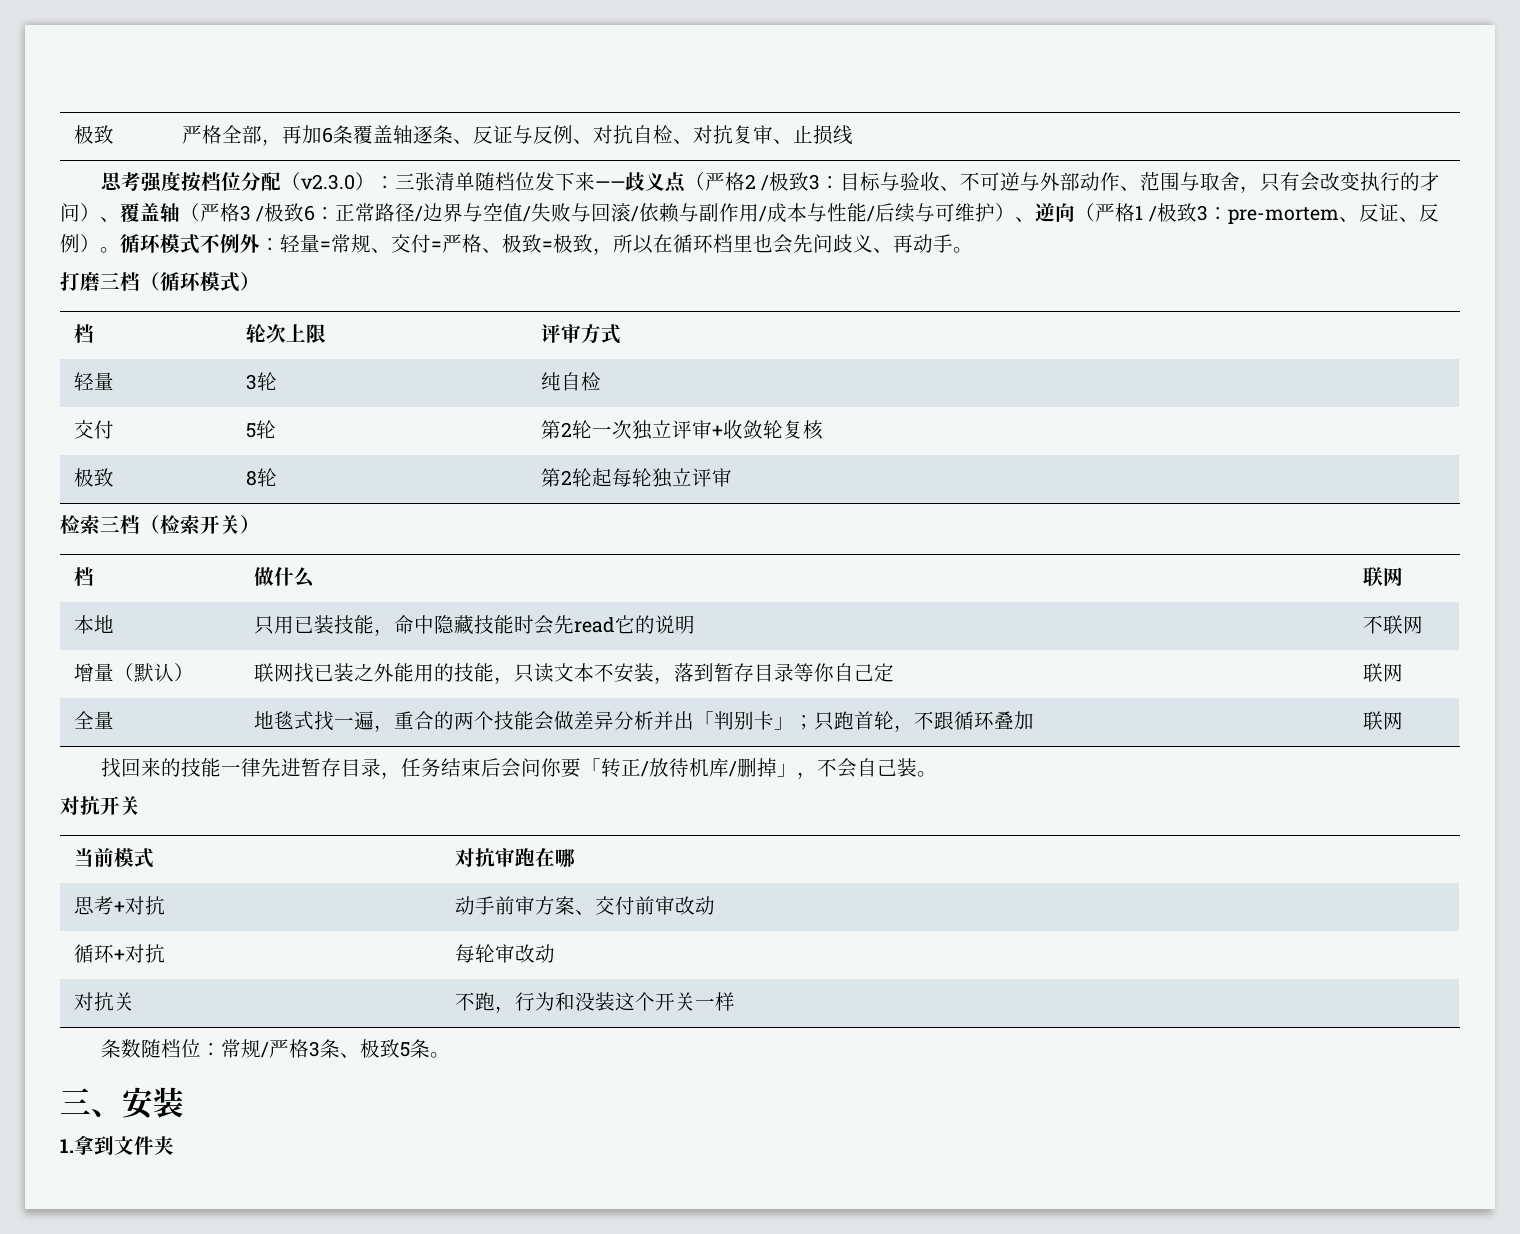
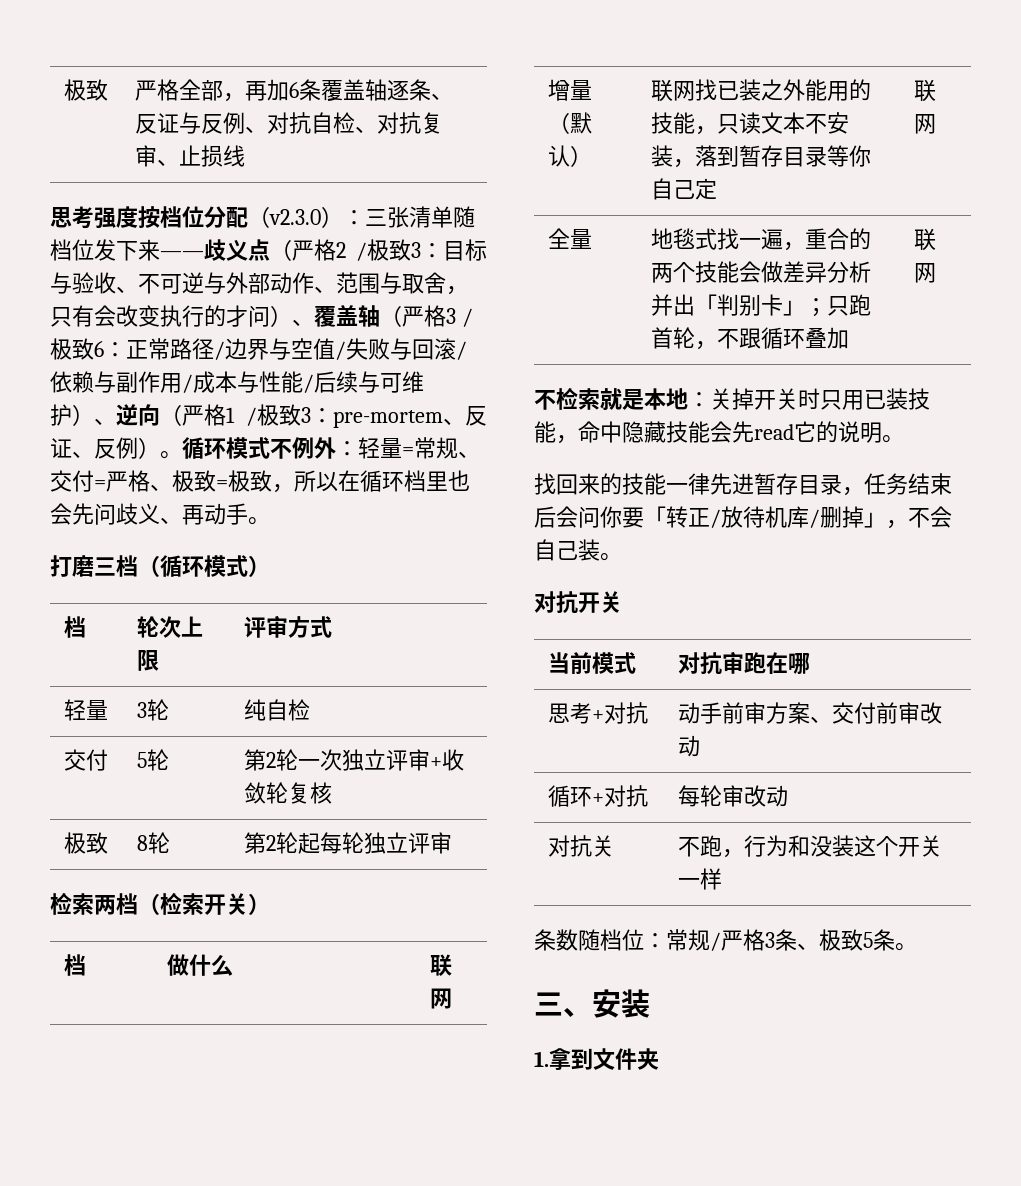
[100,515,120,532] 三 -> [94,895,116,915] 两
[73,615,114,634] [253,615,695,636] [1362,615,1423,634] // 本地 | 只用已装技能，命中隐藏技能时会先read它的说明 | 不联网 -> (452, 998) none
(1403, 721) none -> [534,387,930,410] [534,421,904,444] // 不检索就是本地：关掉开关时只用已装技能，命中隐藏技能会先read它的说明。

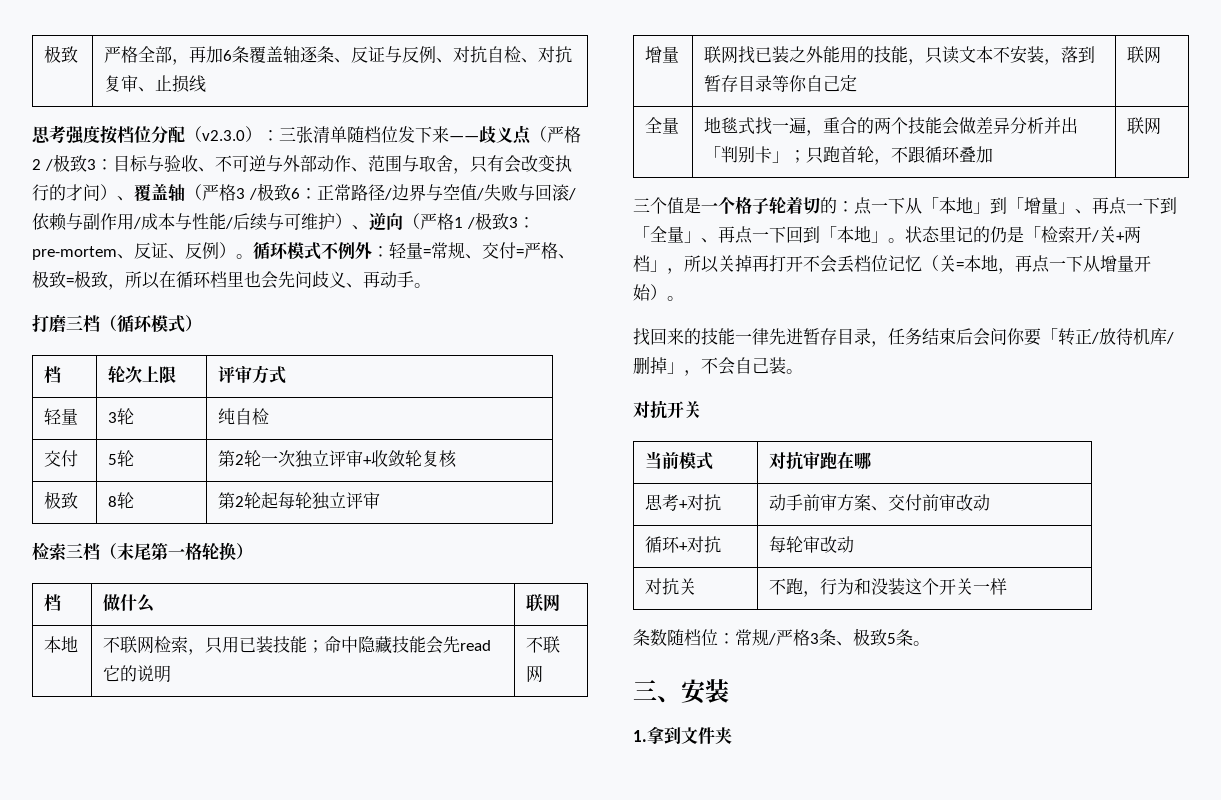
[94,892,248,915] 两档（检索开关 -> [66,542,236,561] 三档（末尾第一格轮换
[547,79,592,101] [547,112,592,134] [547,145,592,167] // 增量（默认） -> [43,636,78,653] [102,636,491,655] [102,665,171,683] [525,636,560,653] [525,665,543,683] [644,46,679,63] // 本地 | 不联网检索，只用已装技能；命中隐藏技能会先read它的说明 | 不联网 // 增量
[534,387,930,410] [534,421,882,444] 不检索就是本地：关掉开关时只用已装技能，命中隐藏技能会先read它的说明 -> [633,196,1177,215] [633,226,1141,244] [633,255,1151,274] [633,284,667,301] 三个值是一个格子轮着切的：点一下从「本地」到「增量」、再点一下到「全量」、再点一下回到「本地」。状态里记的仍是「检索开/关+两档」，所以关掉再打开不会丢档位记忆（关=本地，再点一下从增量开始）

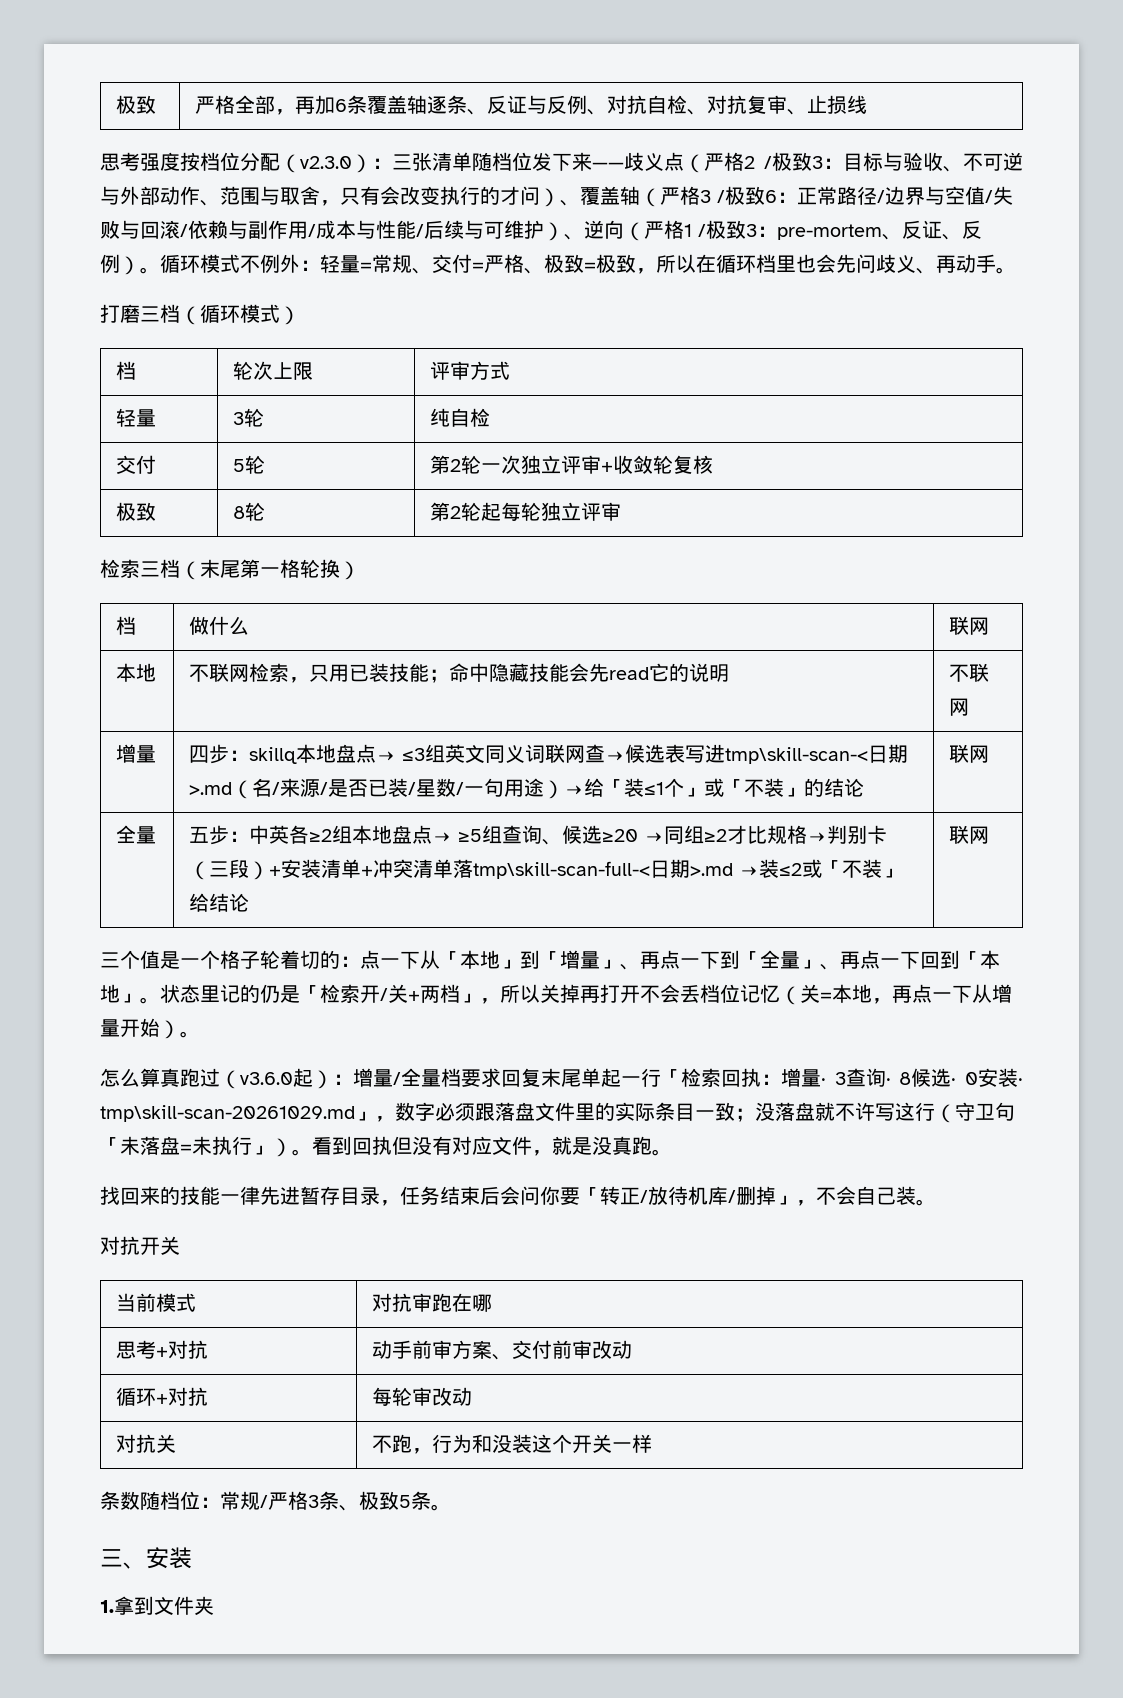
[703,46,1095,65] [703,75,857,92] [1126,46,1161,64] [644,117,679,134] [703,117,1078,136] [703,146,993,165] 联网找已装之外能用的技能，只读文本不安装，落到暂存目录等你自己定 | 联网 // 全量 | 地毯式找一遍，重合的两个技能会做差异分析并出「判别卡」；只跑首轮，不跟循环叠加 -> [188,744,908,764] [188,778,864,799] [948,744,989,763] [115,825,156,844] [188,825,887,845] [188,859,902,880] [188,893,249,912] 四步：skillq本地盘点→ ≤3组英文同义词联网查→候选表写进tmp\skill-scan-<日期>.md（名/来源/是否已装/星数/一句用途）→给「装≤1个」或「不装」的结论 | 联网 // 全量 | 五步：中英各≥2组本地盘点→ ≥5组查询、候选≥20 →同组≥2才比规格→判别卡（三段）+安装清单+冲突清单落tmp\skill-scan-full-<日期>.md →装≤2或「不装」给结论
(684, 298) none -> [100,1068,1023,1089] [100,1102,1015,1123] [100,1136,672,1157] // 怎么算真跑过（v3.6.0起）：增量/全量档要求回复末尾单起一行「检索回执：增量· 3查询· 8候选· 0安装· tmp\skill-scan-20261029.md」，数字必须跟落盘文件里的实际条目一致；没落盘就不许写这行（守卫句「未落盘=未执行」）。看到回执但没有对应文件，就是没真跑。

